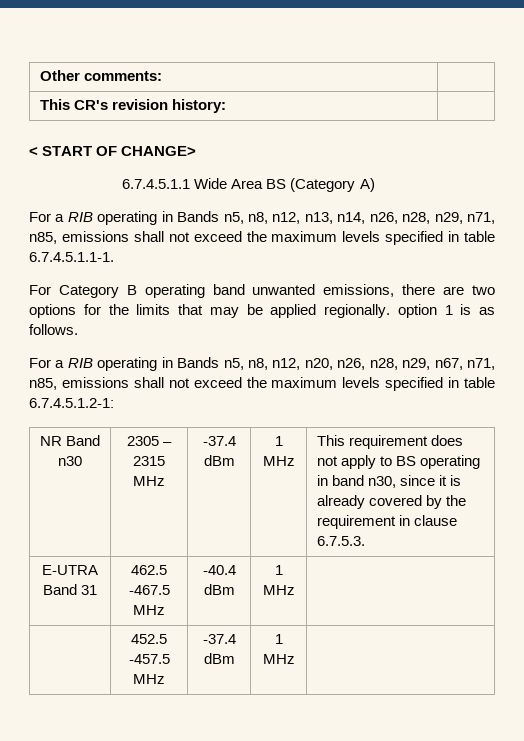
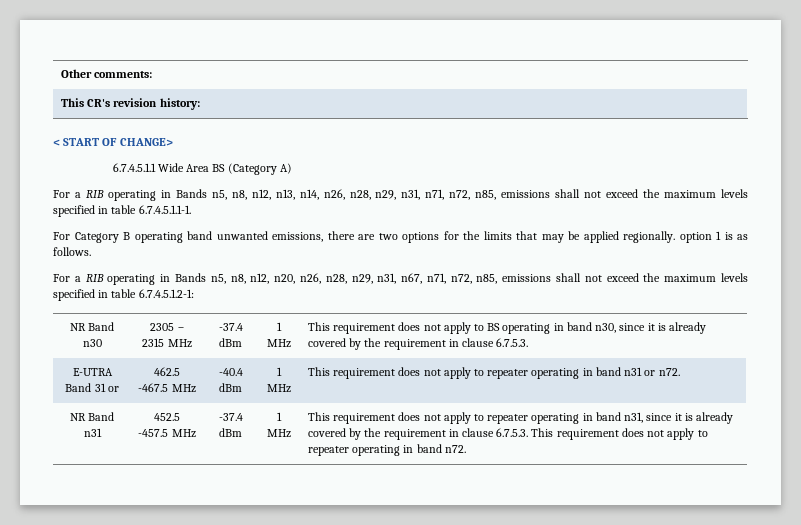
[467,212,495,224] n71, -> [401,189,471,200] n31, n71, n72,
(431, 364) none -> [377,273,397,284] n31,
(495, 364) none -> [450,274,472,284] n72,
(98, 590) none -> [107,386,119,392] or
(295, 590) // -> [307,367,680,379] [69,412,115,421] [83,428,102,437] This requirement does not apply to repeater operating in band n31 or n72. // NR Band n31
(295, 659) none -> [307,412,734,424] [307,428,708,440] [307,444,466,456] This requirement does not apply to repeater operating in band n31, since it is already covered by the requirement in clause 6.7.5.3. This requirement does not apply to repeater operating in band n72.

